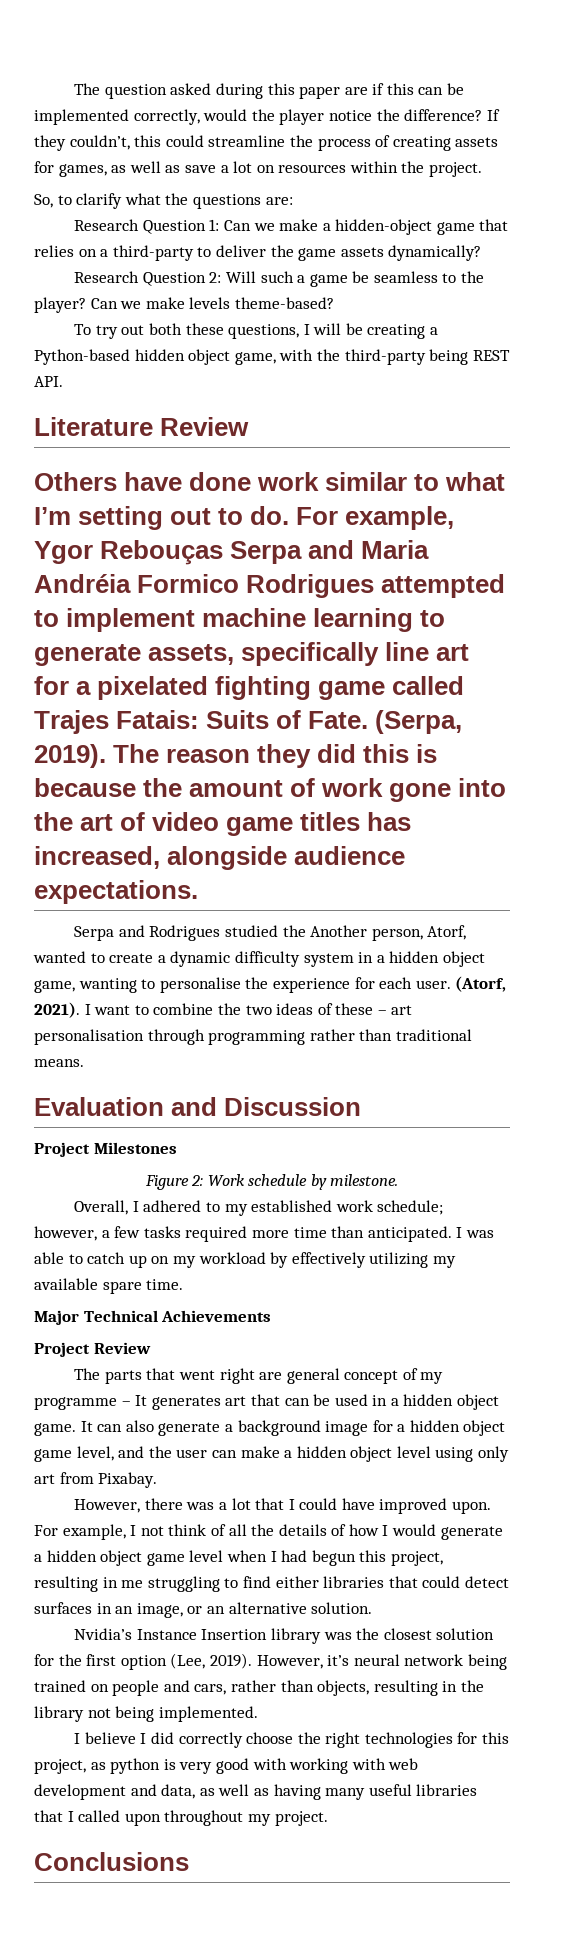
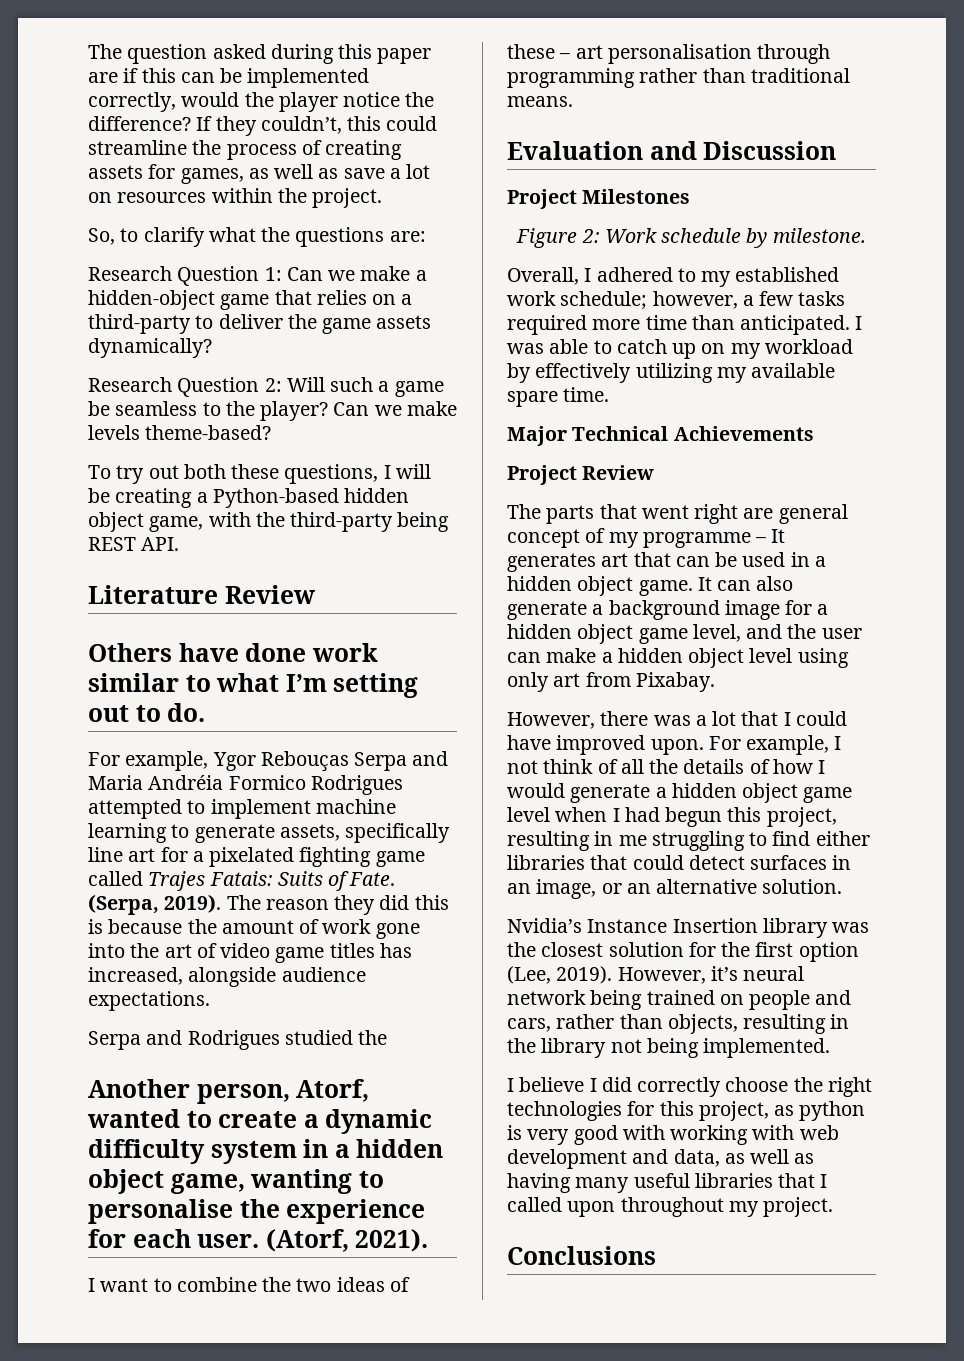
(290, 515) none -> (206, 712) //
(306, 931) none -> (388, 1037) //
(80, 1010) none -> (429, 1240) //

